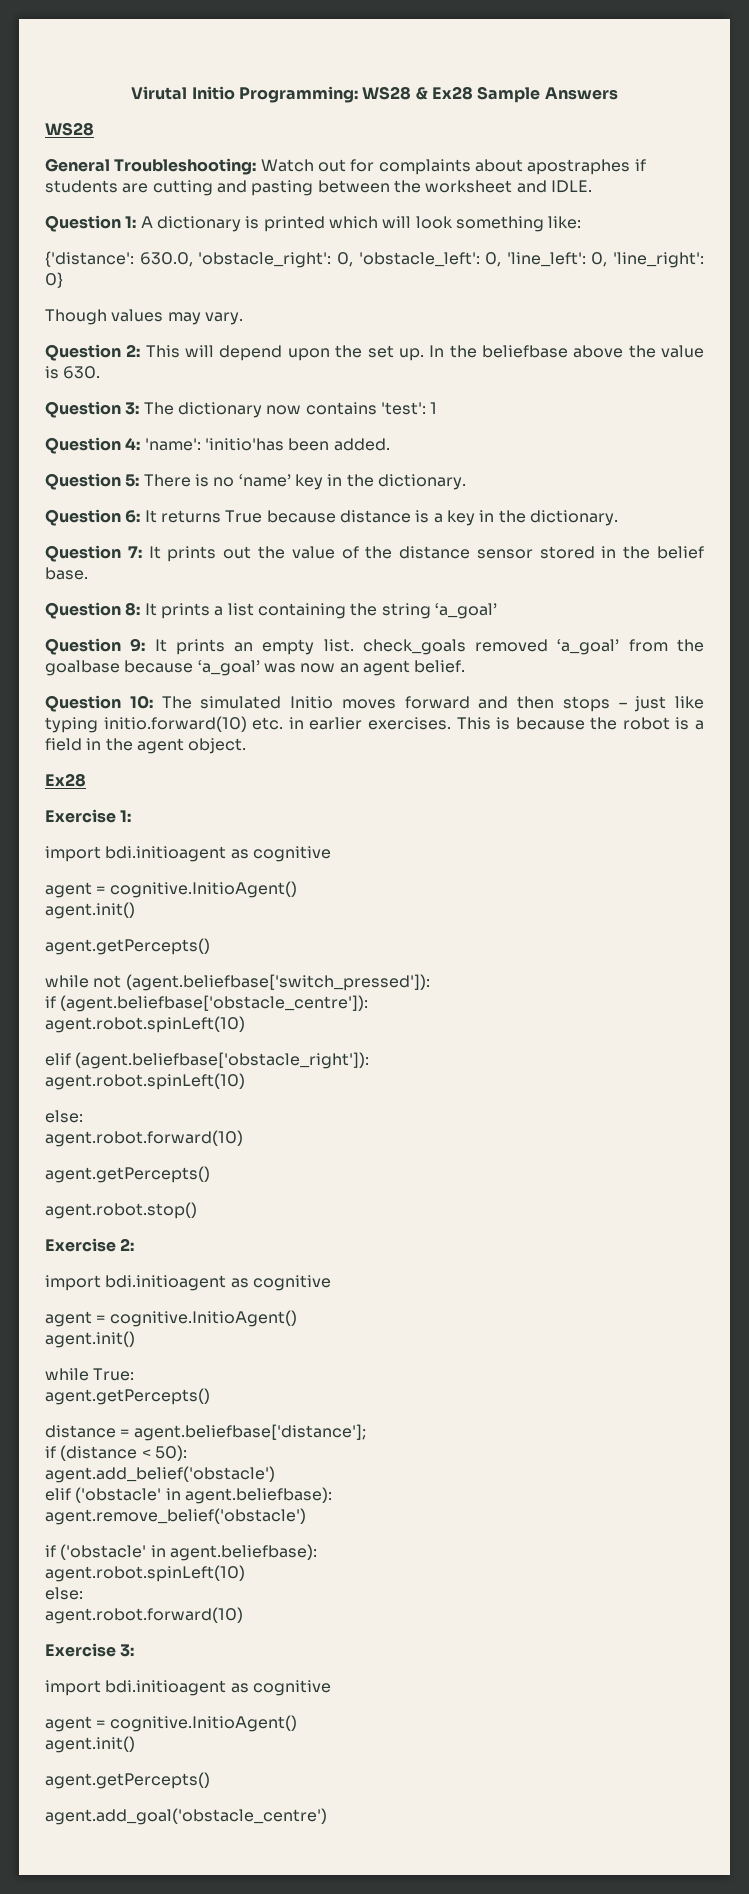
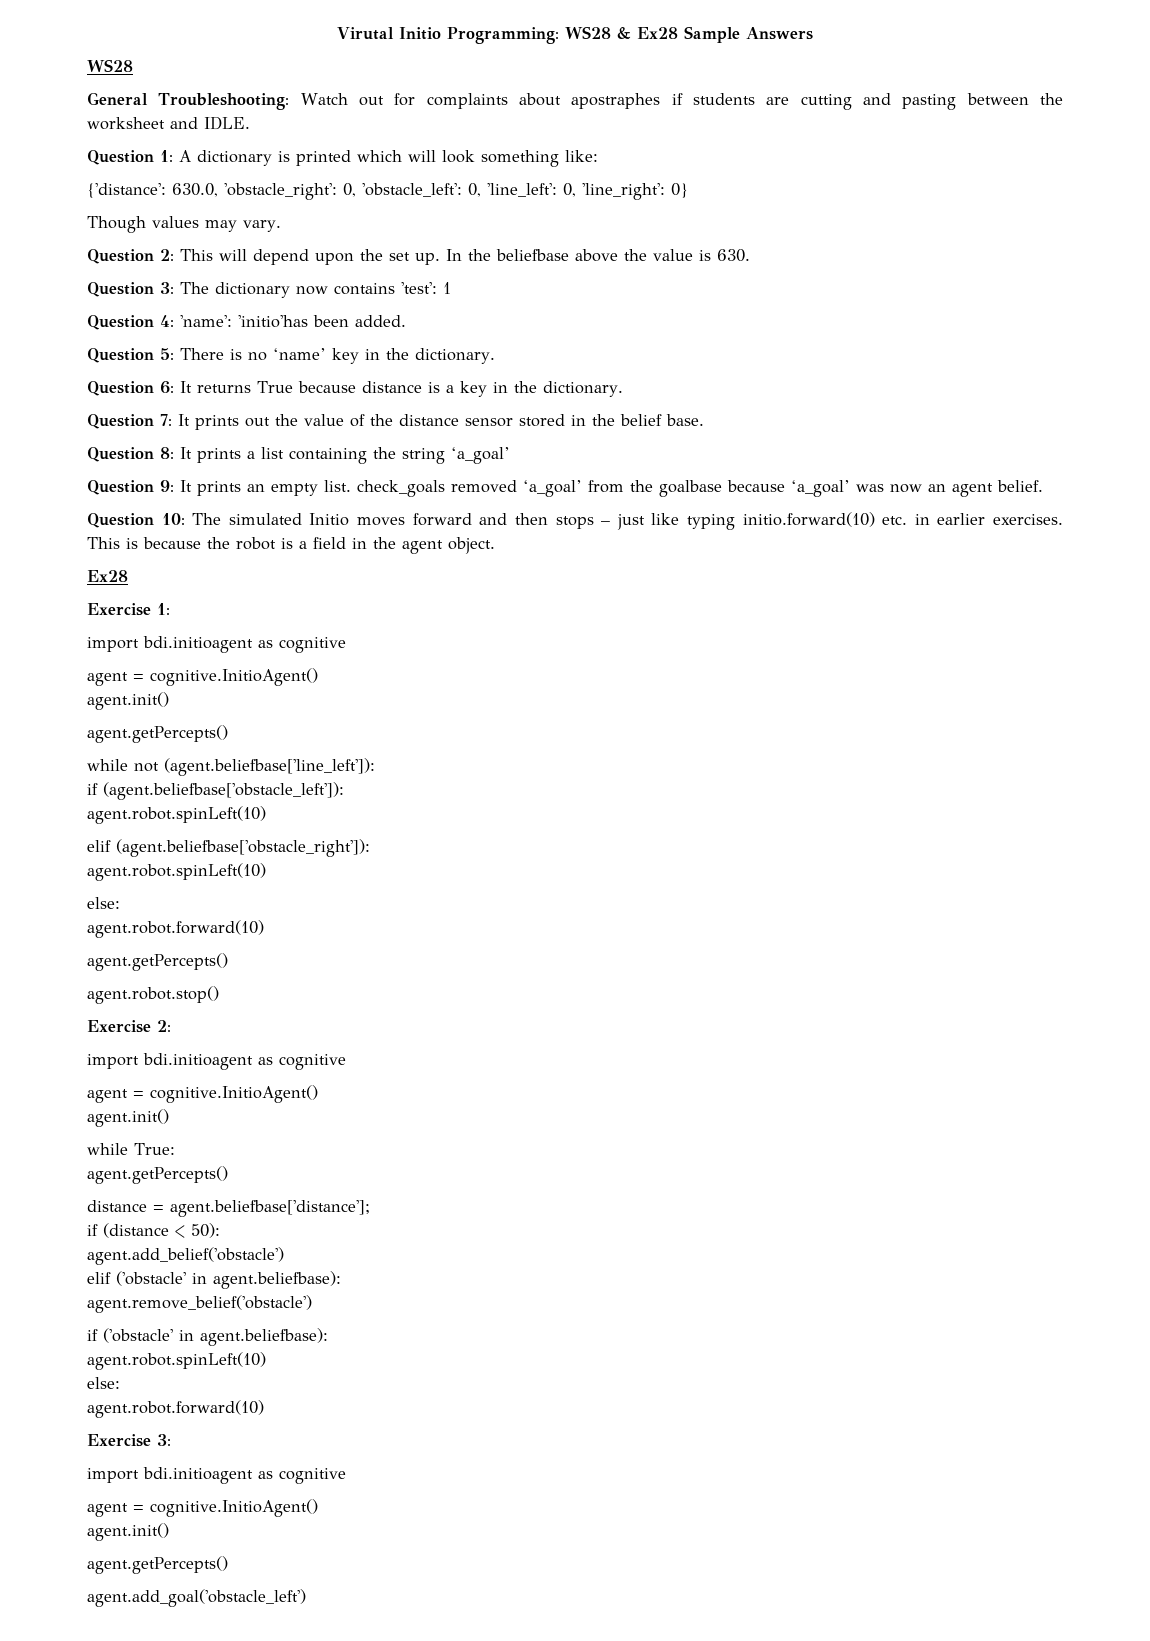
[125,974,430,991] [45,995,369,1012] (agent.beliefbase['switch_pressed']): // if (agent.beliefbase['obstacle_centre']): -> [164,758,375,776] [87,782,344,800] (agent.beliefbase['line_left']): // if (agent.beliefbase['obstacle_left']):
[45,1808,327,1825] agent.add_goal('obstacle_centre') -> [87,1589,306,1607] agent.add_goal('obstacle_left')

